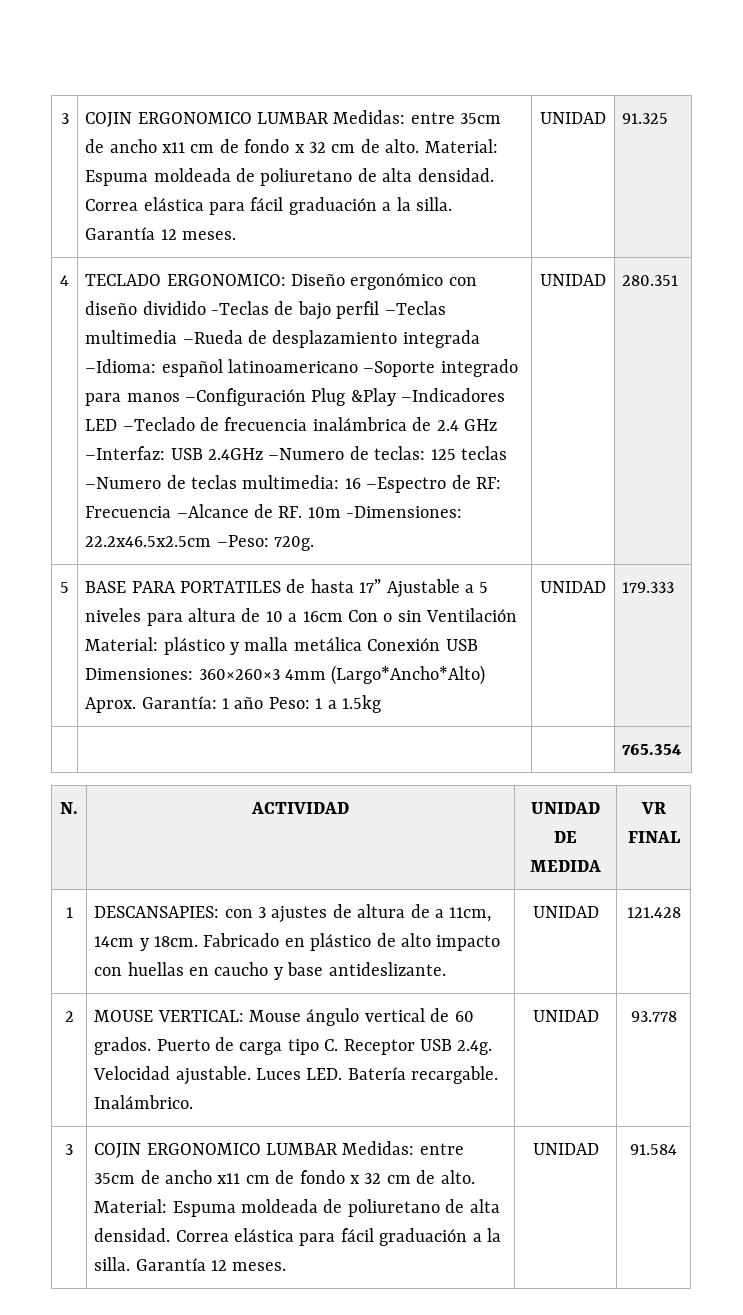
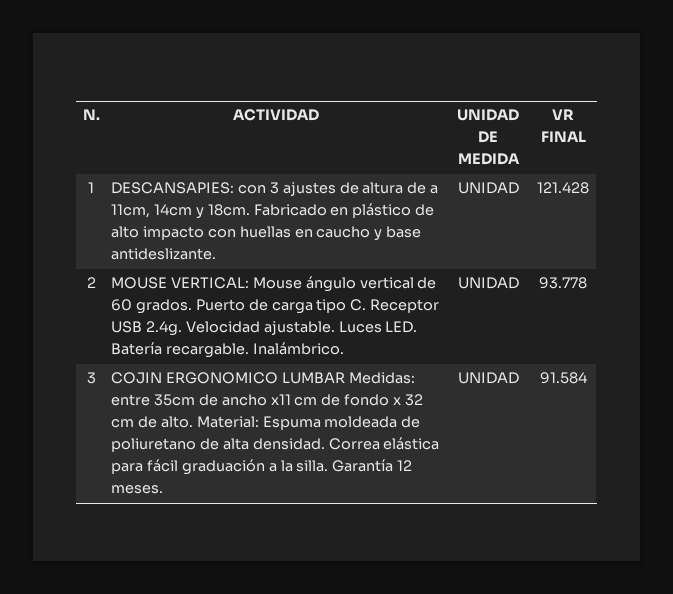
[60,113,69,124] [85,110,502,127] [85,139,498,153] [85,168,494,186] [85,197,452,215] [85,227,236,240] [540,112,606,124] [622,113,669,124] [60,275,69,286] [85,273,477,290] [85,301,446,320] [85,330,480,348] [85,359,518,377] [85,388,506,406] [85,417,497,431] [85,446,507,460] [85,475,501,493] [85,504,463,518] [85,535,314,551] [540,274,606,286] [622,275,679,286] [60,582,69,593] [85,579,489,598] [85,608,518,626] [85,637,478,655] [85,665,486,685] [85,695,381,713] [540,581,606,593] [622,582,675,593] [622,744,682,755] 3 | COJIN ERGONOMICO LUMBAR Medidas: entre 35cm de ancho x11 cm de fondo x 32 cm de alto. Material: Espuma moldeada de poliuretano de alta densidad. Correa elástica para fácil graduación a la silla. Garantía 12 meses. | UNIDAD | 91.325 // 4 | TECLADO ERGONOMICO: Diseño ergonómico con diseño dividido -Teclas de bajo perfil –Teclas multimedia –Rueda de desplazamiento integrada –Idioma: español latinoamericano –Soporte integrado para manos –Configuración Plug &Play –Indicadores LED –Teclado de frecuencia inalámbrica de 2.4 GHz –Interfaz: USB 2.4GHz –Numero de teclas: 125 teclas –Numero de teclas multimedia: 16 –Espectro de RF: Frecuencia –Alcance de RF. 10m -Dimensiones: 22.2x46.5x2.5cm –Peso: 720g. | UNIDAD | 280.351 // 5 | BASE PARA PORTATILES de hasta 17” Ajustable a 5 niveles para altura de 10 a 16cm Con o sin Ventilación Material: plástico y malla metálica Conexión USB Dimensiones: 360×260×3 4mm (Largo*Ancho*Alto) Aprox. Garantía: 1 año Peso: 1 a 1.5kg | UNIDAD | 179.333 // | | | 765.354 // -> (82, 114) none

